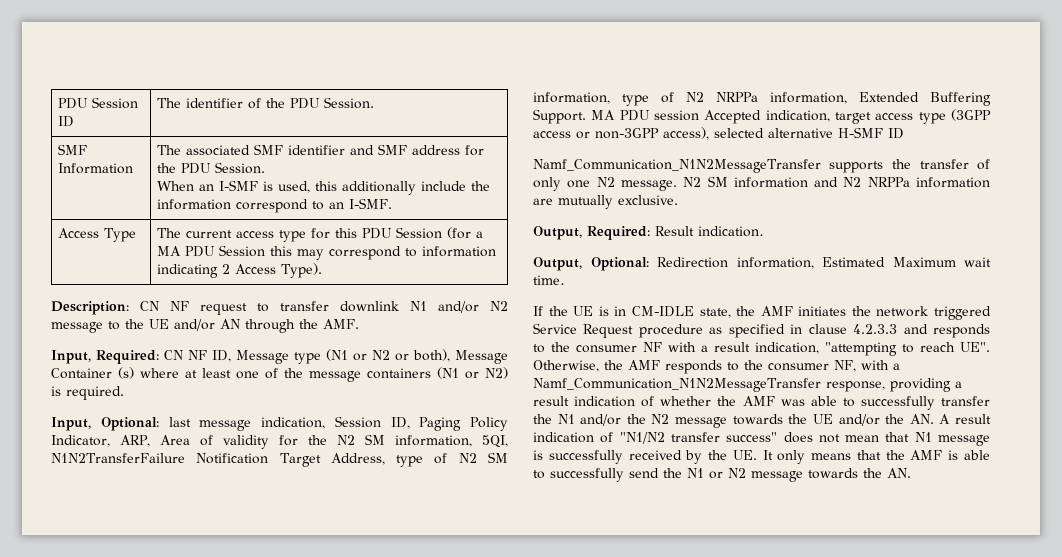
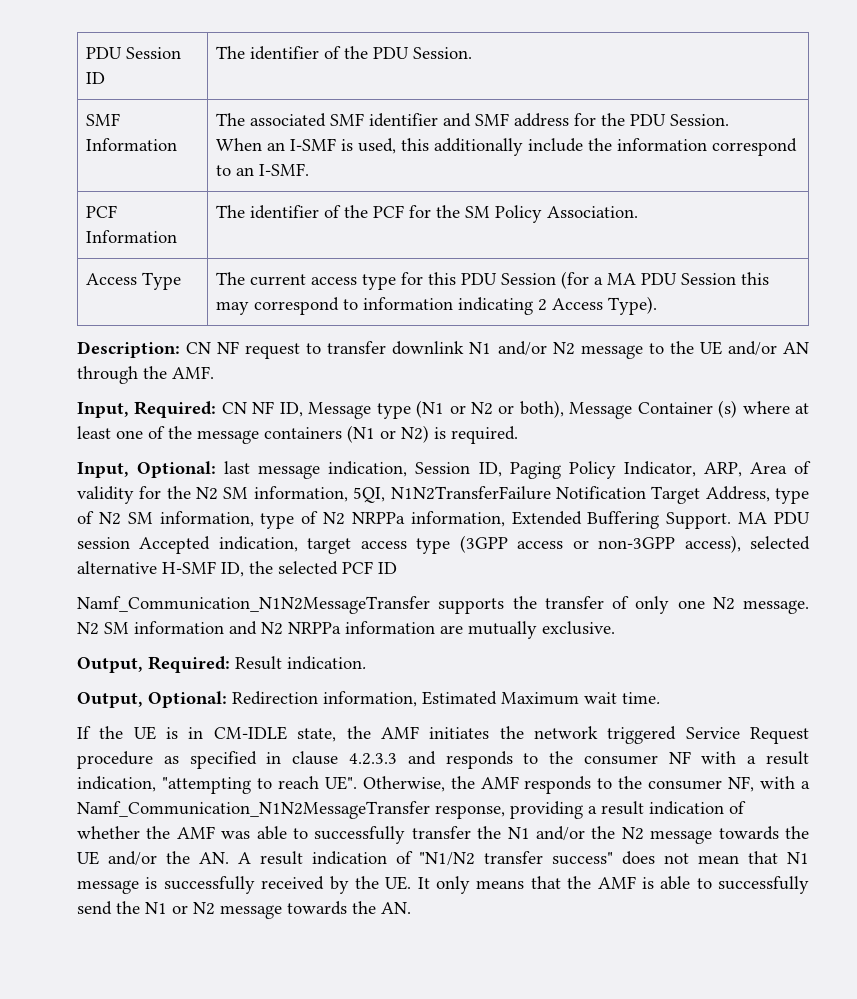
(392, 203) none -> [86,205,118,218] [86,230,178,243] [216,205,639,223] // PCF Information | The identifier of the PCF for the SM Policy Association.
(883, 132) none -> [221,561,373,577] ID, the selected PCF

